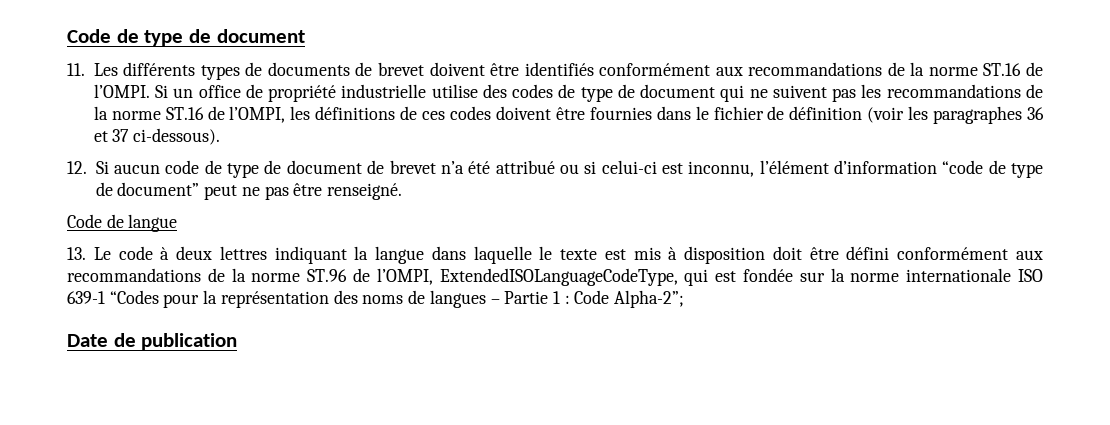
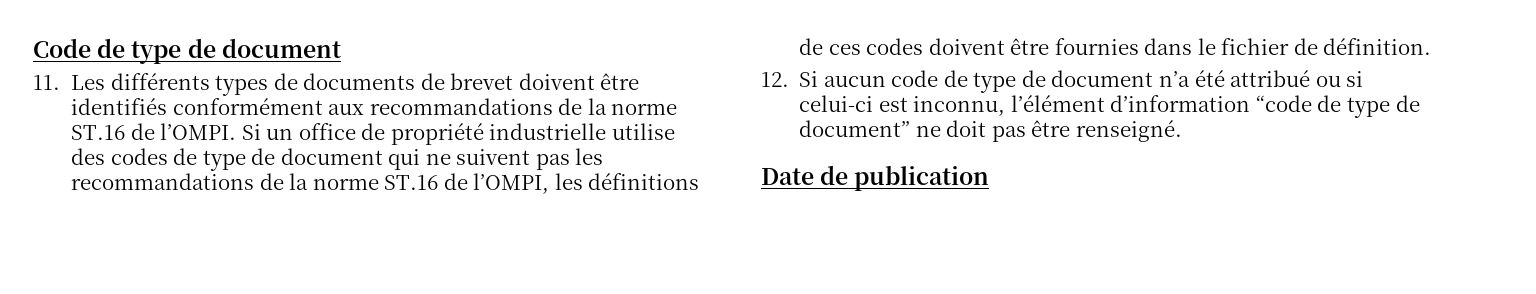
[789,106,1044,124] [93,128,221,145] définition (voir les paragraphes 36 et 37 ci-dessous). -> [1323,38,1432,55] définition.
[367,160,436,174] de brevet -> (1154, 78) none
[204,185,260,200] peut ne -> [915,120,987,137] ne doit
[67,214,178,232] [67,246,1044,264] [67,268,1043,286] [67,290,685,308] // Code de langue // 13. Le code à deux lettres indiquant la langue dans laquelle le texte est mis à disposition doit être défini conformément aux recommandations de la norme ST.96 de l’OMPI, ExtendedISOLanguageCodeType, qui est fondée sur la norme internationale ISO 639-1 “Codes pour la représentation des noms de langues – Partie 1 : Code Alpha-2”; -> (1182, 131) none

